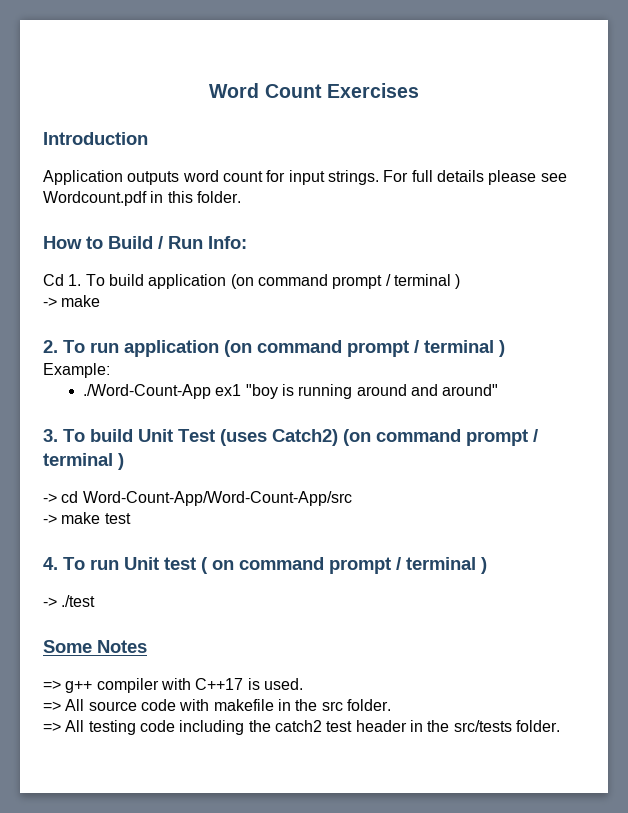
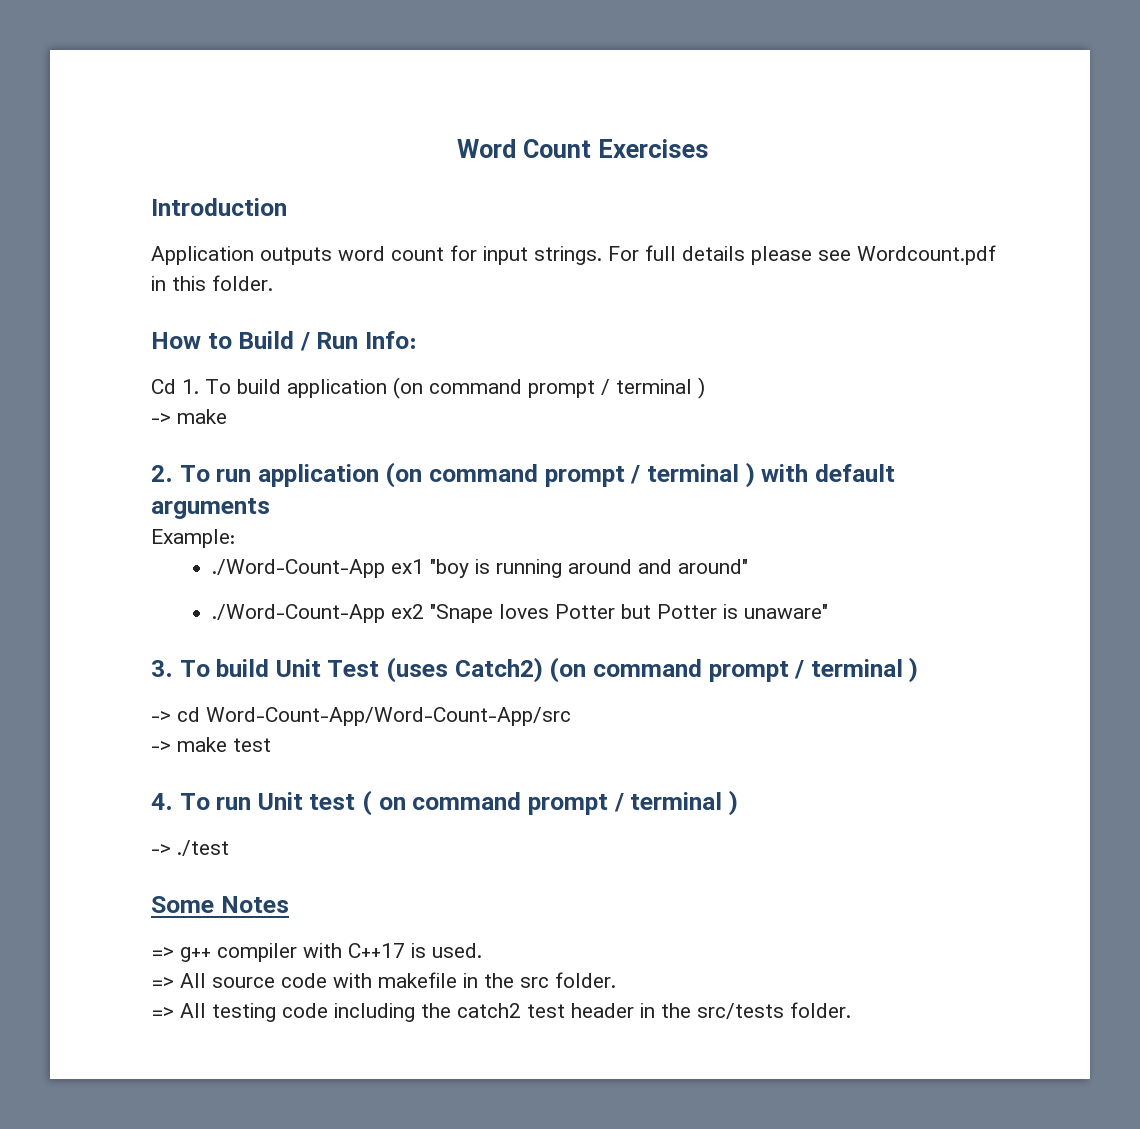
(505, 348) none -> [761,464,895,482] [151,498,270,519] with default arguments
(499, 390) none -> [212,604,829,623] // ./Word-Count-App ex2 "Snape loves Potter but Potter is unaware"

